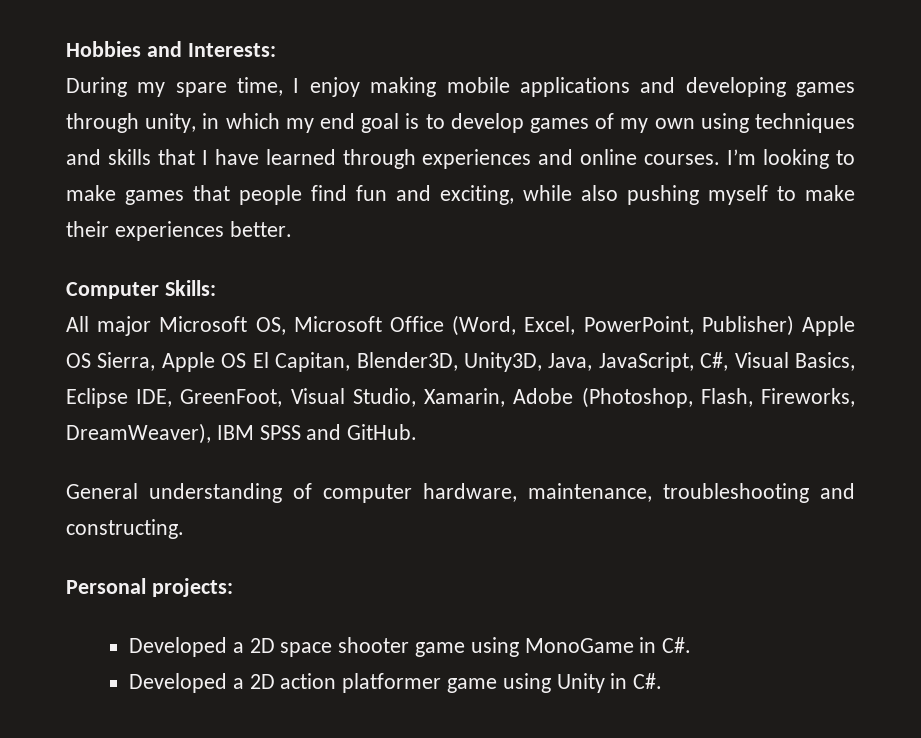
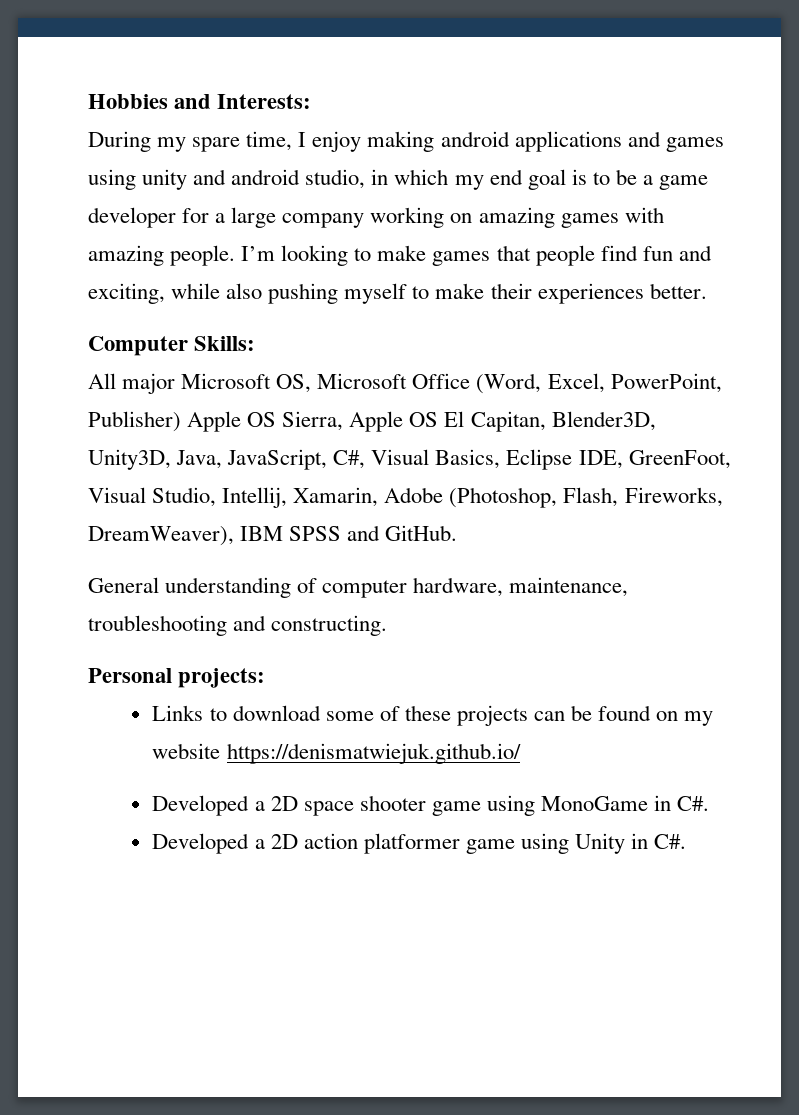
[446,77,510,93] mobile -> [440,131,510,147] android
[685,77,856,97] [66,113,197,133] developing games through unity, -> [665,137,724,152] [88,169,366,190] games using unity and android studio,
[450,113,856,133] [66,149,721,169] develop games of my own using techniques and skills that I have learned through experiences and online courses. -> [615,169,709,190] [88,207,664,228] [88,245,236,266] be a game developer for a large company working on amazing games with amazing people.
(416, 397) none -> [222,487,288,508] Intellij,
(233, 587) none -> [152,705,714,726] [152,743,521,764] // Links to download some of these projects can be found on my website https://denismatwiejuk.github.io/

